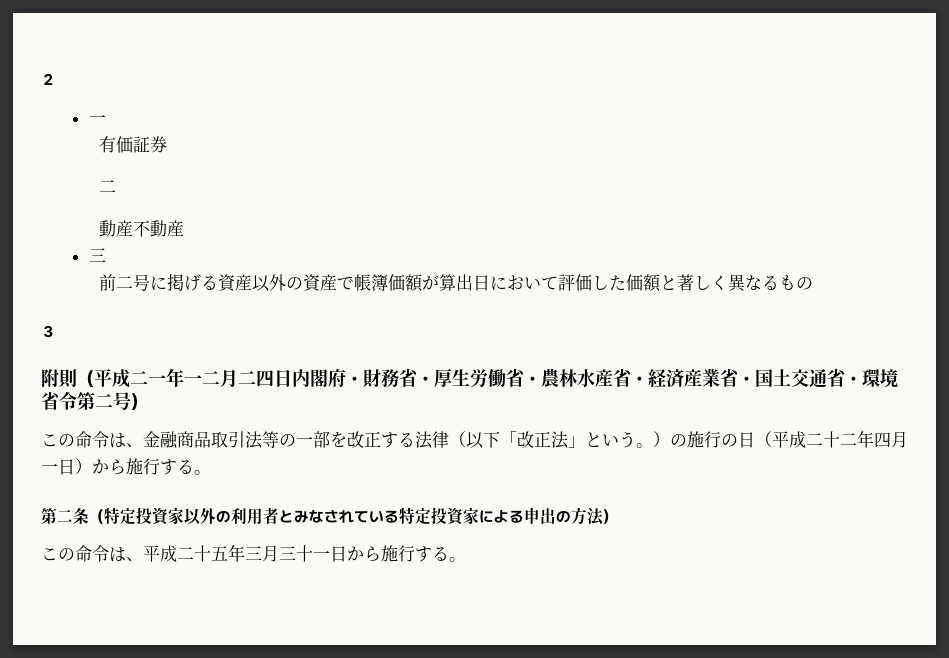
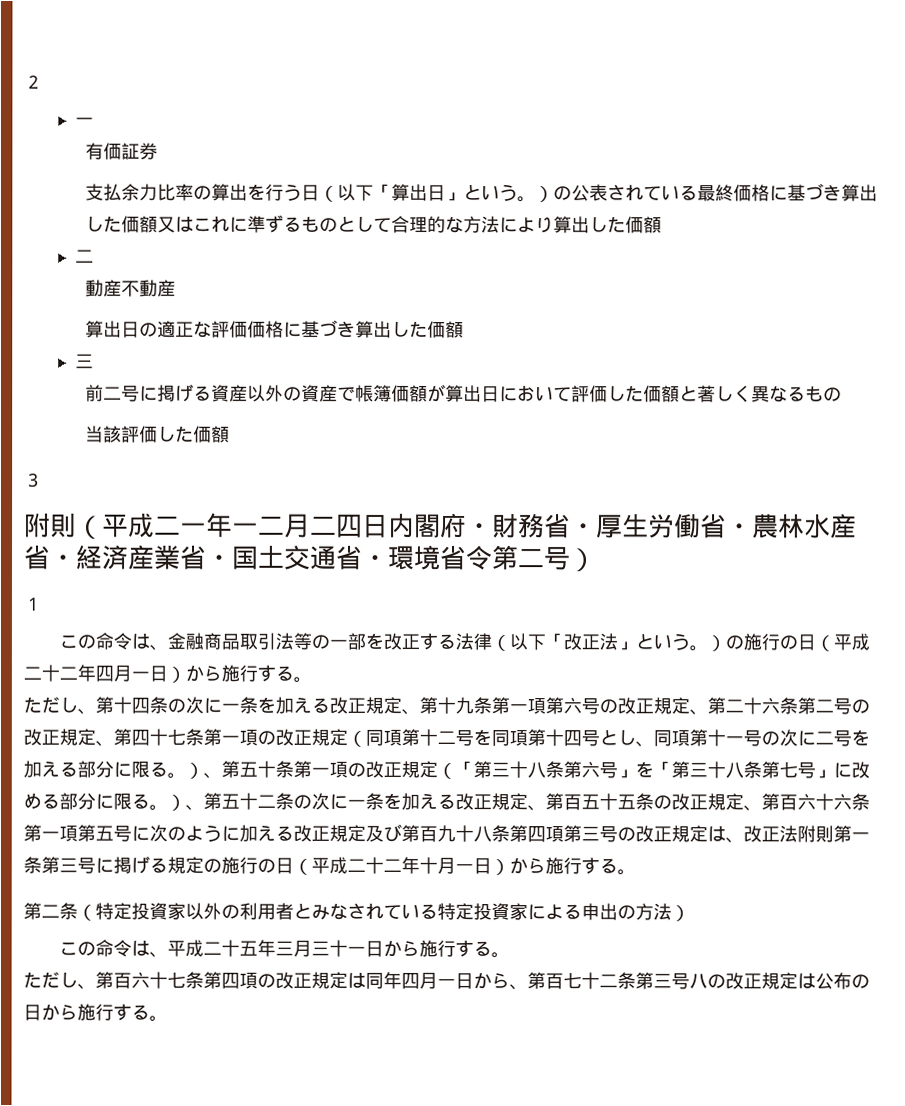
[98,180,116,193] [98,220,184,237] 二 // 動産不動産 -> [85,183,879,203] [85,214,663,234] [74,249,94,263] [85,279,177,297] [85,319,465,339] 支払余力比率の算出を行う日（以下「算出日」という。）の公表されている最終価格に基づき算出した価額又はこれに準ずるものとして合理的な方法により算出した価額 // 二 // 動産不動産 // 算出日の適正な評価価格に基づき算出した価額
(813, 283) none -> [85,425,231,443] // 当該評価した価額
(148, 402) none -> [23,597,42,611] // １
(211, 472) none -> [23,696,870,716] [23,728,870,748] [23,760,870,780] [23,792,870,812] [23,823,870,844] [23,855,636,876] // ただし、第十四条の次に一条を加える改正規定、第十九条第一項第六号の改正規定、第二十六条第二号の改正規定、第四十七条第一項の改正規定（同項第十二号を同項第十四号とし、同項第十一号の次に二号を加える部分に限る。）、第五十条第一項の改正規定（「第三十八条第六号」を「第三十八条第七号」に改める部分に限る。）、第五十二条の次に一条を加える改正規定、第百五十五条の改正規定、第百六十六条第一項第五号に次のように加える改正規定及び第百九十八条第四項第三号の改正規定は、改正法附則第一条第三号に掲げる規定の施行の日（平成二十二年十月一日）から施行する。
(466, 559) none -> [23,971,870,991] [23,1003,168,1022] // ただし、第百六十七条第四項の改正規定は同年四月一日から、第百七十二条第三号ハの改正規定は公布の日から施行する。

